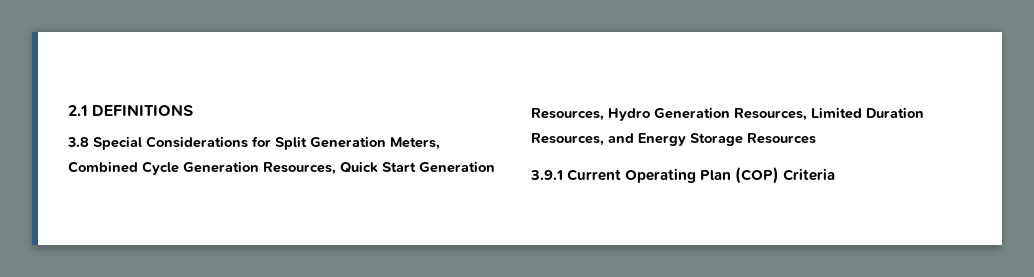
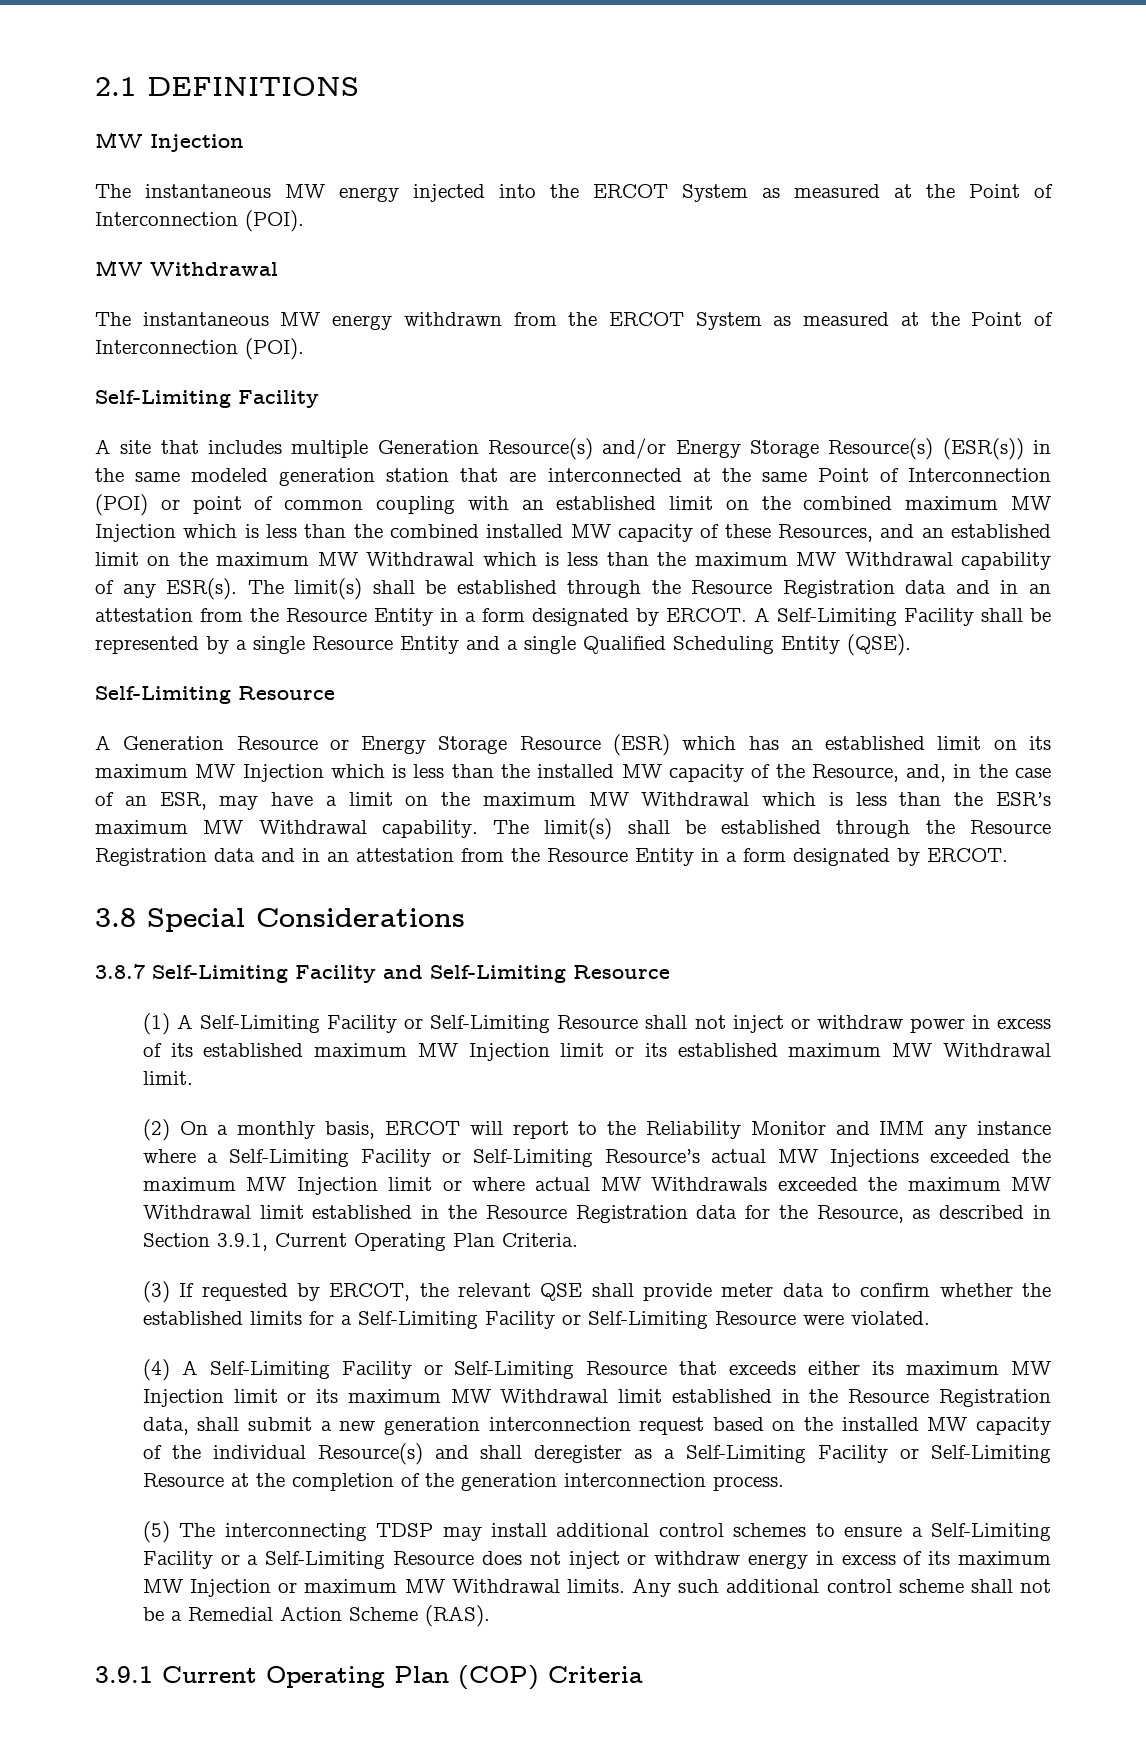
[67,136,440,150] [68,161,495,175] [531,107,924,121] [531,133,816,146] 3.8 Special Considerations for Split Generation Meters, Combined Cycle Generation Resources, Quick Start Generation Resources, Hydro Generation Resources, Limited Duration Resources, and Energy Storage Resources -> [95,132,244,152] [95,184,1053,202] [95,210,304,232] [95,260,278,276] [95,312,1053,330] [95,338,304,360] [95,390,319,408] [95,438,1051,460] [95,468,1052,486] [95,494,1052,516] [95,524,1052,542] [95,552,1051,570] [95,578,1051,600] [95,607,1051,626] [95,634,911,656] [95,686,335,704] [95,734,1052,756] [95,764,1051,782] [95,792,1051,810] [95,818,1051,840] [95,848,1008,866] [95,908,465,932] [95,964,670,983] [142,1013,1051,1035] [142,1043,1051,1061] [142,1071,193,1085] [142,1119,1051,1141] [142,1149,1051,1167] [142,1177,1051,1195] [142,1205,1051,1223] [142,1233,578,1251] [142,1281,1052,1303] [142,1311,930,1329] [142,1359,1051,1381] [142,1389,1051,1407] [142,1417,1051,1435] [142,1443,1051,1465] [142,1473,784,1491] [142,1521,1051,1543] [142,1551,1051,1569] [142,1578,1051,1597] [142,1605,490,1627] MW Injection // The instantaneous MW energy injected into the ERCOT System as measured at the Point of Interconnection (POI). // MW Withdrawal // The instantaneous MW energy withdrawn from the ERCOT System as measured at the Point of Interconnection (POI). // Self-Limiting Facility // A site that includes multiple Generation Resource(s) and/or Energy Storage Resource(s) (ESR(s)) in the same modeled generation station that are interconnected at the same Point of Interconnection (POI) or point of common coupling with an established limit on the combined maximum MW Injection which is less than the combined installed MW capacity of these Resources, and an established limit on the maximum MW Withdrawal which is less than the maximum MW Withdrawal capability of any ESR(s). The limit(s) shall be established through the Resource Registration data and in an attestation from the Resource Entity in a form designated by ERCOT. A Self-Limiting Facility shall be represented by a single Resource Entity and a single Qualified Scheduling Entity (QSE). // Self-Limiting Resource // A Generation Resource or Energy Storage Resource (ESR) which has an established limit on its maximum MW Injection which is less than the installed MW capacity of the Resource, and, in the case of an ESR, may have a limit on the maximum MW Withdrawal which is less than the ESR’s maximum MW Withdrawal capability. The limit(s) shall be established through the Resource Registration data and in an attestation from the Resource Entity in a form designated by ERCOT. // 3.8 Special Considerations // 3.8.7 Self-Limiting Facility and Self-Limiting Resource // (1) A Self-Limiting Facility or Self-Limiting Resource shall not inject or withdraw power in excess of its established maximum MW Injection limit or its established maximum MW Withdrawal limit. // (2) On a monthly basis, ERCOT will report to the Reliability Monitor and IMM any instance where a Self-Limiting Facility or Self-Limiting Resource’s actual MW Injections exceeded the maximum MW Injection limit or where actual MW Withdrawals exceeded the maximum MW Withdrawal limit established in the Resource Registration data for the Resource, as described in Section 3.9.1, Current Operating Plan Criteria. // (3) If requested by ERCOT, the relevant QSE shall provide meter data to confirm whether the established limits for a Self-Limiting Facility or Self-Limiting Resource were violated. // (4) A Self-Limiting Facility or Self-Limiting Resource that exceeds either its maximum MW Injection limit or its maximum MW Withdrawal limit established in the Resource Registration data, shall submit a new generation interconnection request based on the installed MW capacity of the individual Resource(s) and shall deregister as a Self-Limiting Facility or Self-Limiting Resource at the completion of the generation interconnection process. // (5) The interconnecting TDSP may install additional control schemes to ensure a Self-Limiting Facility or a Self-Limiting Resource does not inject or withdraw energy in excess of its maximum MW Injection or maximum MW Withdrawal limits. Any such additional control scheme shall not be a Remedial Action Scheme (RAS).

